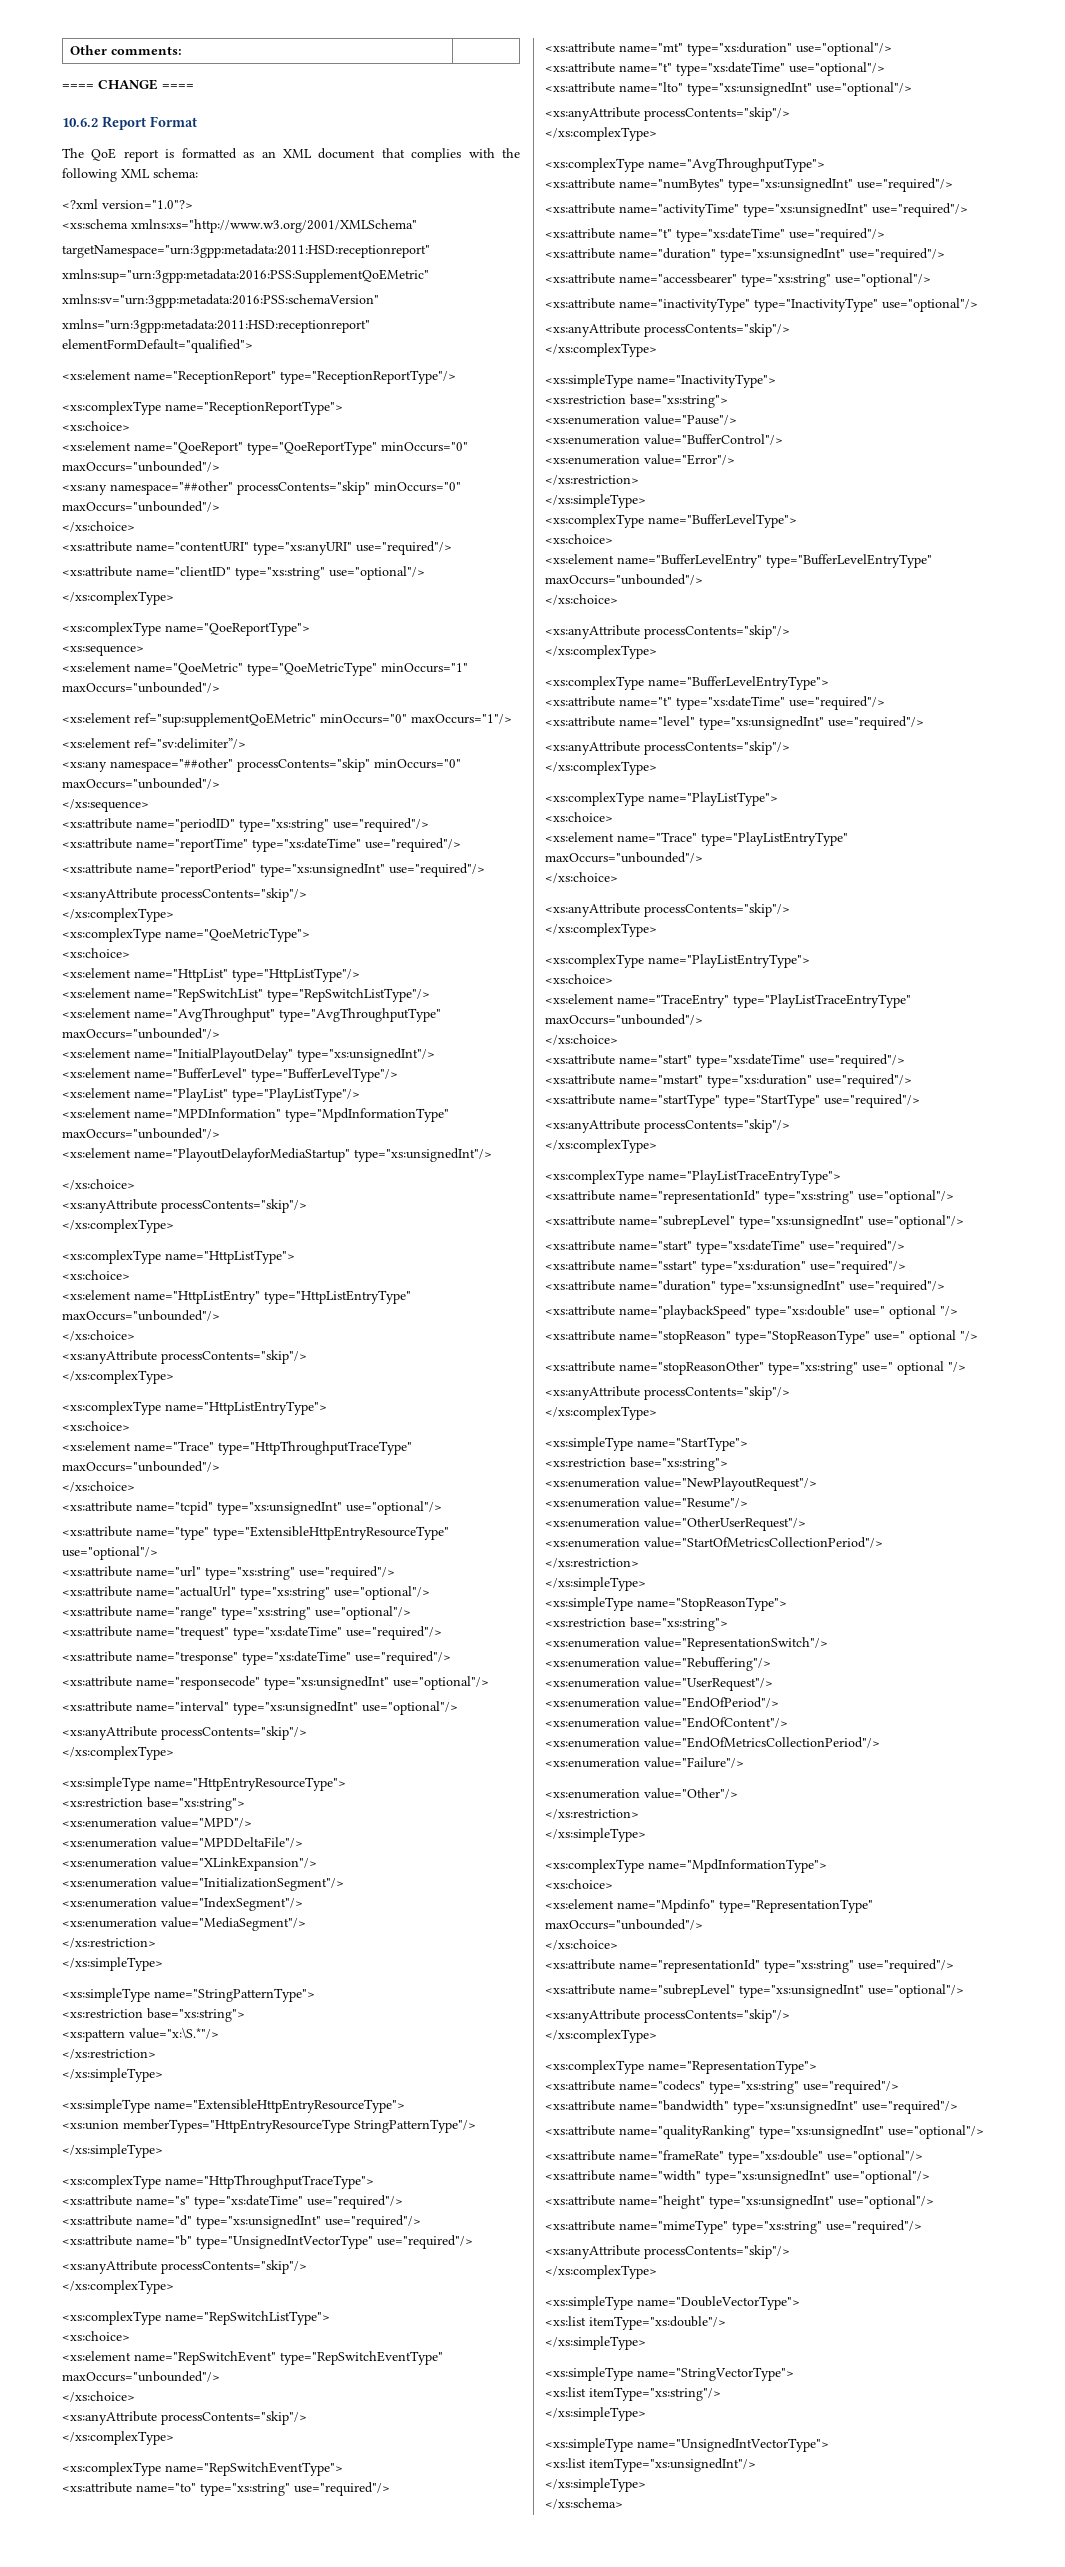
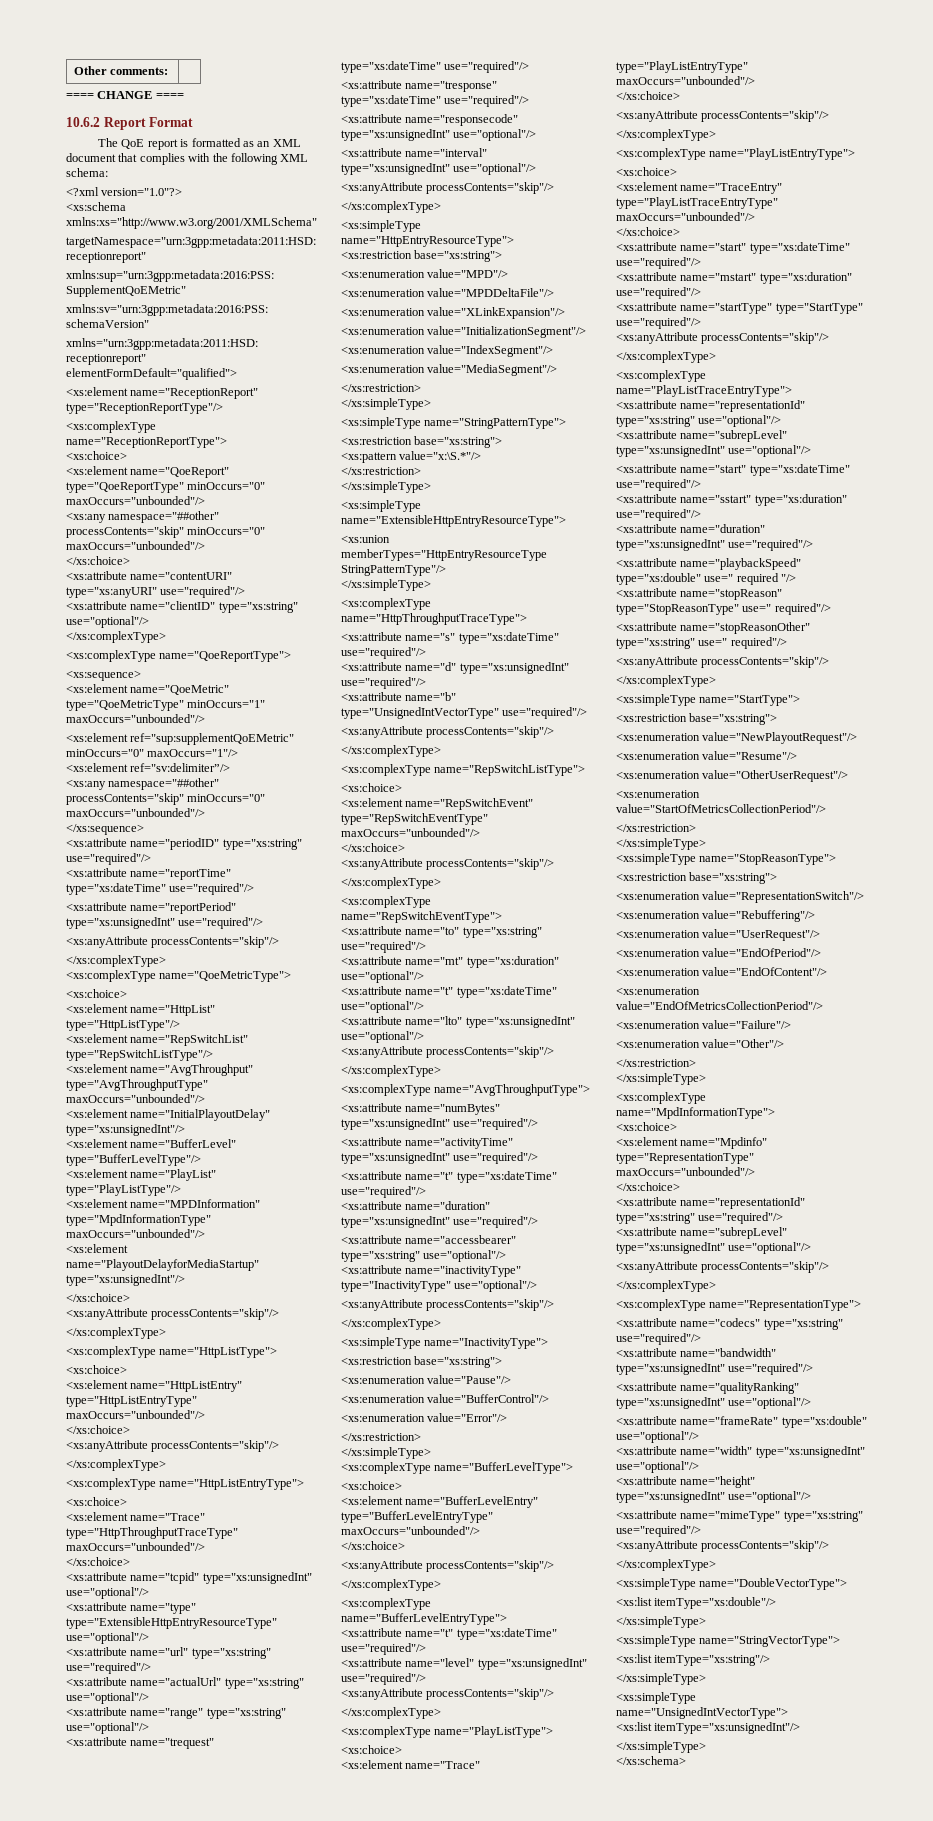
[889,1305,936,1319] optional -> [736,573,779,585] required
[909,1330,978,1344] optional "/> -> [774,603,831,615] required"/>
[897,1361,966,1375] optional "/> -> [730,637,787,649] required"/>

